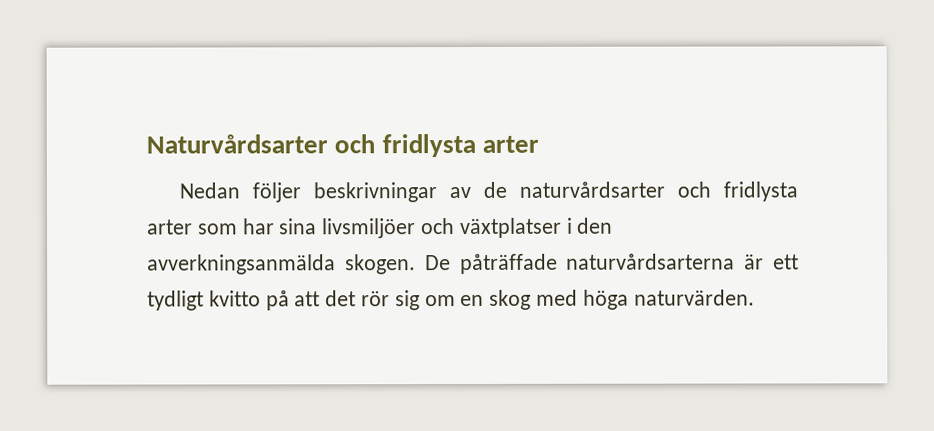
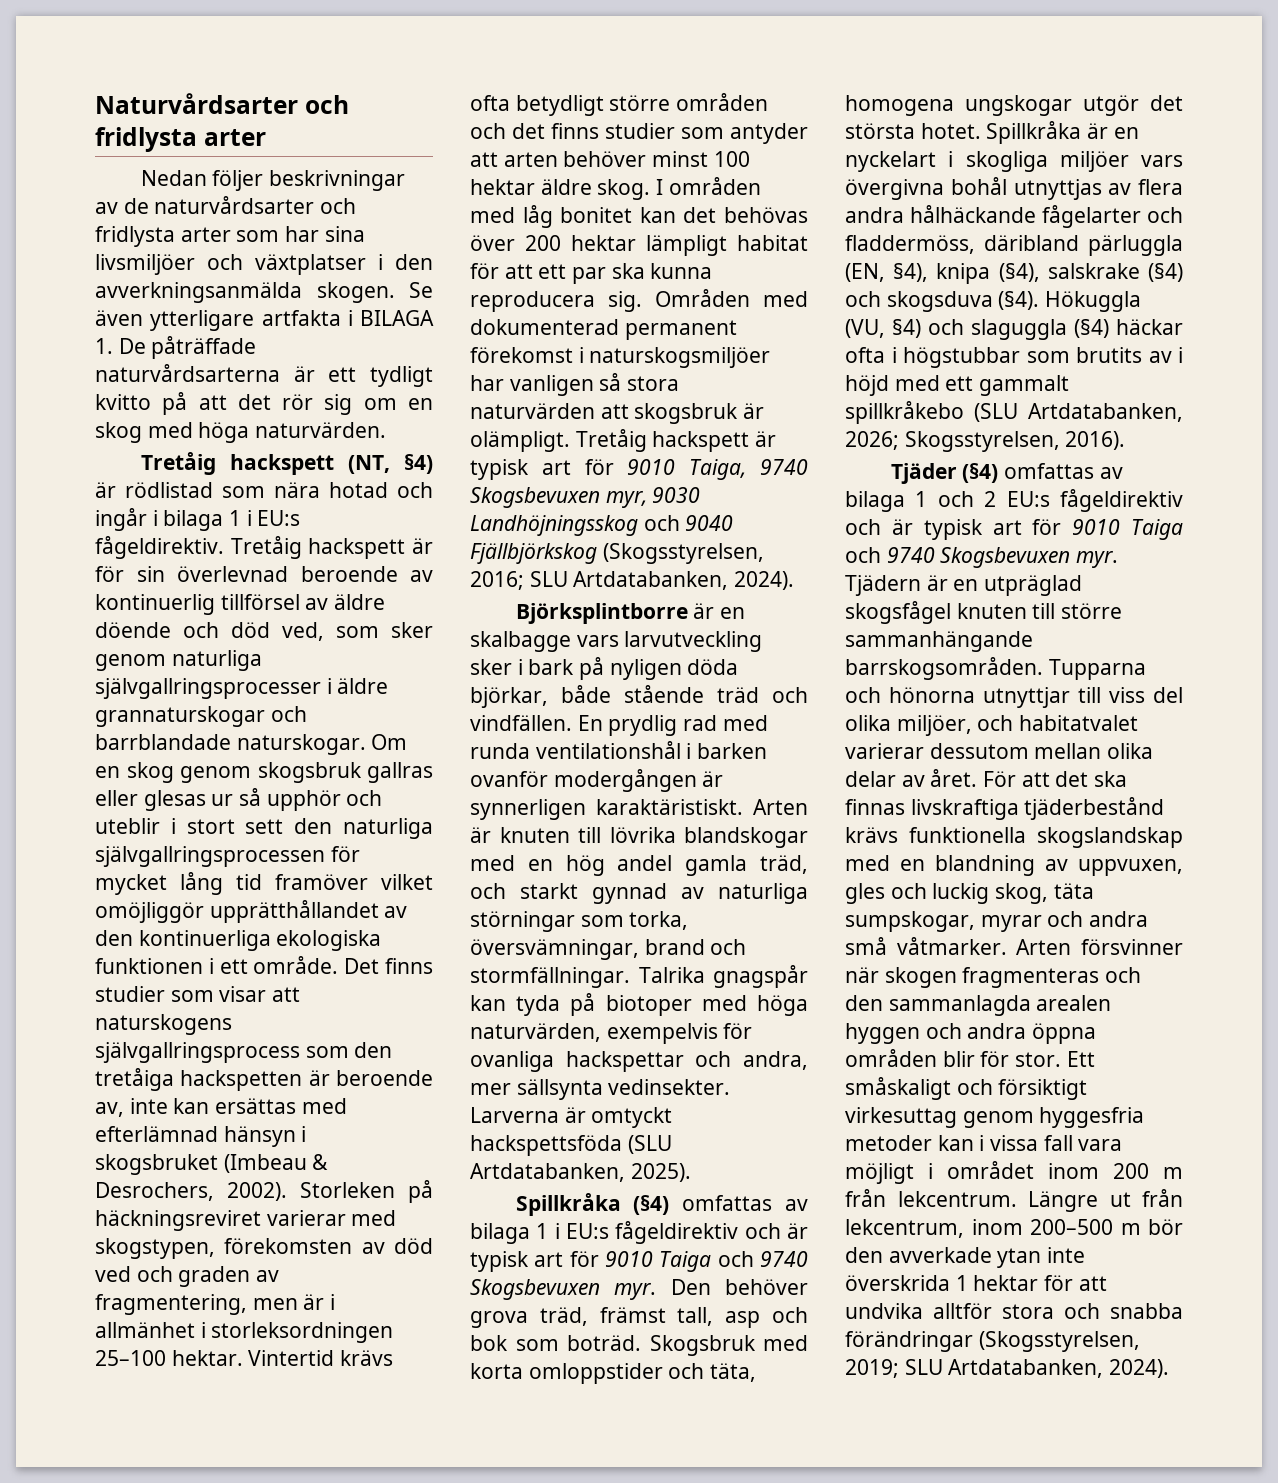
(416, 264) none -> [409,282,433,298] [95,310,434,331] [95,338,113,354] Se även ytterligare artfakta i BILAGA 1.
(755, 297) none -> [140,452,434,475] [95,482,433,498] [95,508,301,531] [95,536,433,559] [95,566,433,582] [95,594,386,615] [95,622,433,641] [95,650,262,671] [95,678,389,699] [95,706,307,727] [95,734,408,755] [95,762,433,783] [95,788,383,811] [95,818,433,839] [95,846,360,867] [95,872,433,895] [95,900,408,923] [95,930,382,951] [95,956,433,974] [95,986,301,1002] [95,1014,232,1035] [95,1042,393,1063] [95,1068,433,1091] [95,1098,347,1117] [95,1126,307,1147] [95,1154,329,1175] [95,1180,433,1203] [95,1210,397,1231] [95,1238,433,1259] [95,1266,280,1287] [95,1294,336,1315] [95,1322,394,1343] [95,1350,394,1366] [470,93,769,116] [470,123,808,144] [470,151,750,167] [470,177,761,200] [470,205,808,228] [470,235,808,256] [470,263,713,284] [470,289,808,312] [470,319,737,340] [470,347,771,368] [470,373,680,396] [470,403,765,424] [470,429,777,452] [470,459,808,480] [470,487,701,508] [470,515,734,536] [470,543,764,564] [470,571,795,590] [515,603,745,624] [470,631,763,652] [470,657,739,680] [470,685,808,708] [470,715,768,736] [470,741,768,759] [470,769,724,792] [470,799,808,820] [470,827,808,848] [470,855,808,876] [470,883,808,904] [470,911,689,932] [470,939,747,960] [470,965,808,988] [470,993,808,1016] [470,1023,753,1044] [470,1051,808,1072] [470,1079,731,1100] [470,1107,673,1128] [470,1135,672,1156] [470,1163,691,1182] [515,1193,808,1216] [470,1221,808,1244] [470,1251,808,1272] [470,1279,808,1300] [470,1307,808,1328] [470,1335,808,1356] [470,1363,757,1384] [845,95,1183,116] [845,121,1139,144] [845,151,1183,172] [845,177,1183,200] [845,205,1183,228] [845,235,1183,256] [845,263,1183,284] [845,291,1142,312] [845,319,1183,340] [845,347,1183,368] [845,375,1070,396] [845,401,1183,424] [845,431,1126,452] [890,463,1123,484] [845,489,1183,512] [845,519,1183,540] [845,547,1119,568] [845,575,1083,596] [845,601,1123,624] [845,631,1033,652] [845,657,1146,680] [845,687,1183,708] [845,715,1139,736] [845,743,1154,759] [845,769,1128,787] [845,797,1165,820] [845,827,1183,848] [845,855,1183,876] [845,883,1094,904] [845,911,1149,932] [845,937,1183,955] [845,967,1142,988] [845,995,1112,1016] [845,1023,1097,1044] [845,1049,1095,1067] [845,1077,1088,1100] [845,1107,1145,1128] [845,1135,1123,1151] [845,1161,1183,1184] [845,1189,1183,1212] [845,1219,1183,1238] [845,1247,1086,1268] [845,1275,1107,1291] [845,1303,1183,1319] [845,1331,1140,1352] [845,1359,1170,1378] // Tretåig hackspett (NT, §4) är rödlistad som nära hotad och ingår i bilaga 1 i EU:s fågeldirektiv. Tretåig hackspett är för sin överlevnad beroende av kontinuerlig tillförsel av äldre döende och död ved, som sker genom naturliga självgallringsprocesser i äldre grannaturskogar och barrblandade naturskogar. Om en skog genom skogsbruk gallras eller glesas ur så upphör och uteblir i stort sett den naturliga självgallringsprocessen för mycket lång tid framöver vilket omöjliggör upprätthållandet av den kontinuerliga ekologiska funktionen i ett område. Det finns studier som visar att naturskogens självgallringsprocess som den tretåiga hackspetten är beroende av, inte kan ersättas med efterlämnad hänsyn i skogsbruket (Imbeau & Desrochers, 2002). Storleken på häckningsreviret varierar med skogstypen, förekomsten av död ved och graden av fragmentering, men är i allmänhet i storleksordningen 25–100 hektar. Vintertid krävs ofta betydligt större områden och det finns studier som antyder att arten behöver minst 100 hektar äldre skog. I områden med låg bonitet kan det behövas över 200 hektar lämpligt habitat för att ett par ska kunna reproducera sig. Områden med dokumenterad permanent förekomst i naturskogsmiljöer har vanligen så stora naturvärden att skogsbruk är olämpligt. Tretåig hackspett är typisk art för 9010 Taiga, 9740 Skogsbevuxen myr, 9030 Landhöjningsskog och 9040 Fjällbjörkskog (Skogsstyrelsen, 2016; SLU Artdatabanken, 2024). // Björksplintborre är en skalbagge vars larvutveckling sker i bark på nyligen döda björkar, både stående träd och vindfällen. En prydlig rad med runda ventilationshål i barken ovanför modergången är synnerligen karaktäristiskt. Arten är knuten till lövrika blandskogar med en hög andel gamla träd, och starkt gynnad av naturliga störningar som torka, översvämningar, brand och stormfällningar. Talrika gnagspår kan tyda på biotoper med höga naturvärden, exempelvis för ovanliga hackspettar och andra, mer sällsynta vedinsekter. Larverna är omtyckt hackspettsföda (SLU Artdatabanken, 2025). // Spillkråka (§4) omfattas av bilaga 1 i EU:s fågeldirektiv och är typisk art för 9010 Taiga och 9740 Skogsbevuxen myr. Den behöver grova träd, främst tall, asp och bok som boträd. Skogsbruk med korta omloppstider och täta, homogena ungskogar utgör det största hotet. Spillkråka är en nyckelart i skogliga miljöer vars övergivna bohål utnyttjas av flera andra hålhäckande fågelarter och fladdermöss, däribland pärluggla (EN, §4), knipa (§4), salskrake (§4) och skogsduva (§4). Hökuggla (VU, §4) och slaguggla (§4) häckar ofta i högstubbar som brutits av i höjd med ett gammalt spillkråkebo (SLU Artdatabanken, 2026; Skogsstyrelsen, 2016). // Tjäder (§4) omfattas av bilaga 1 och 2 EU:s fågeldirektiv och är typisk art för 9010 Taiga och 9740 Skogsbevuxen myr. Tjädern är en utpräglad skogsfågel knuten till större sammanhängande barrskogsområden. Tupparna och hönorna utnyttjar till viss del olika miljöer, och habitatvalet varierar dessutom mellan olika delar av året. För att det ska finnas livskraftiga tjäderbestånd krävs funktionella skogslandskap med en blandning av uppvuxen, gles och luckig skog, täta sumpskogar, myrar och andra små våtmarker. Arten försvinner när skogen fragmenteras och den sammanlagda arealen hyggen och andra öppna områden blir för stor. Ett småskaligt och försiktigt virkesuttag genom hyggesfria metoder kan i vissa fall vara möjligt i området inom 200 m från lekcentrum. Längre ut från lekcentrum, inom 200–500 m bör den avverkade ytan inte överskrida 1 hektar för att undvika alltför stora och snabba förändringar (Skogsstyrelsen, 2019; SLU Artdatabanken, 2024).

